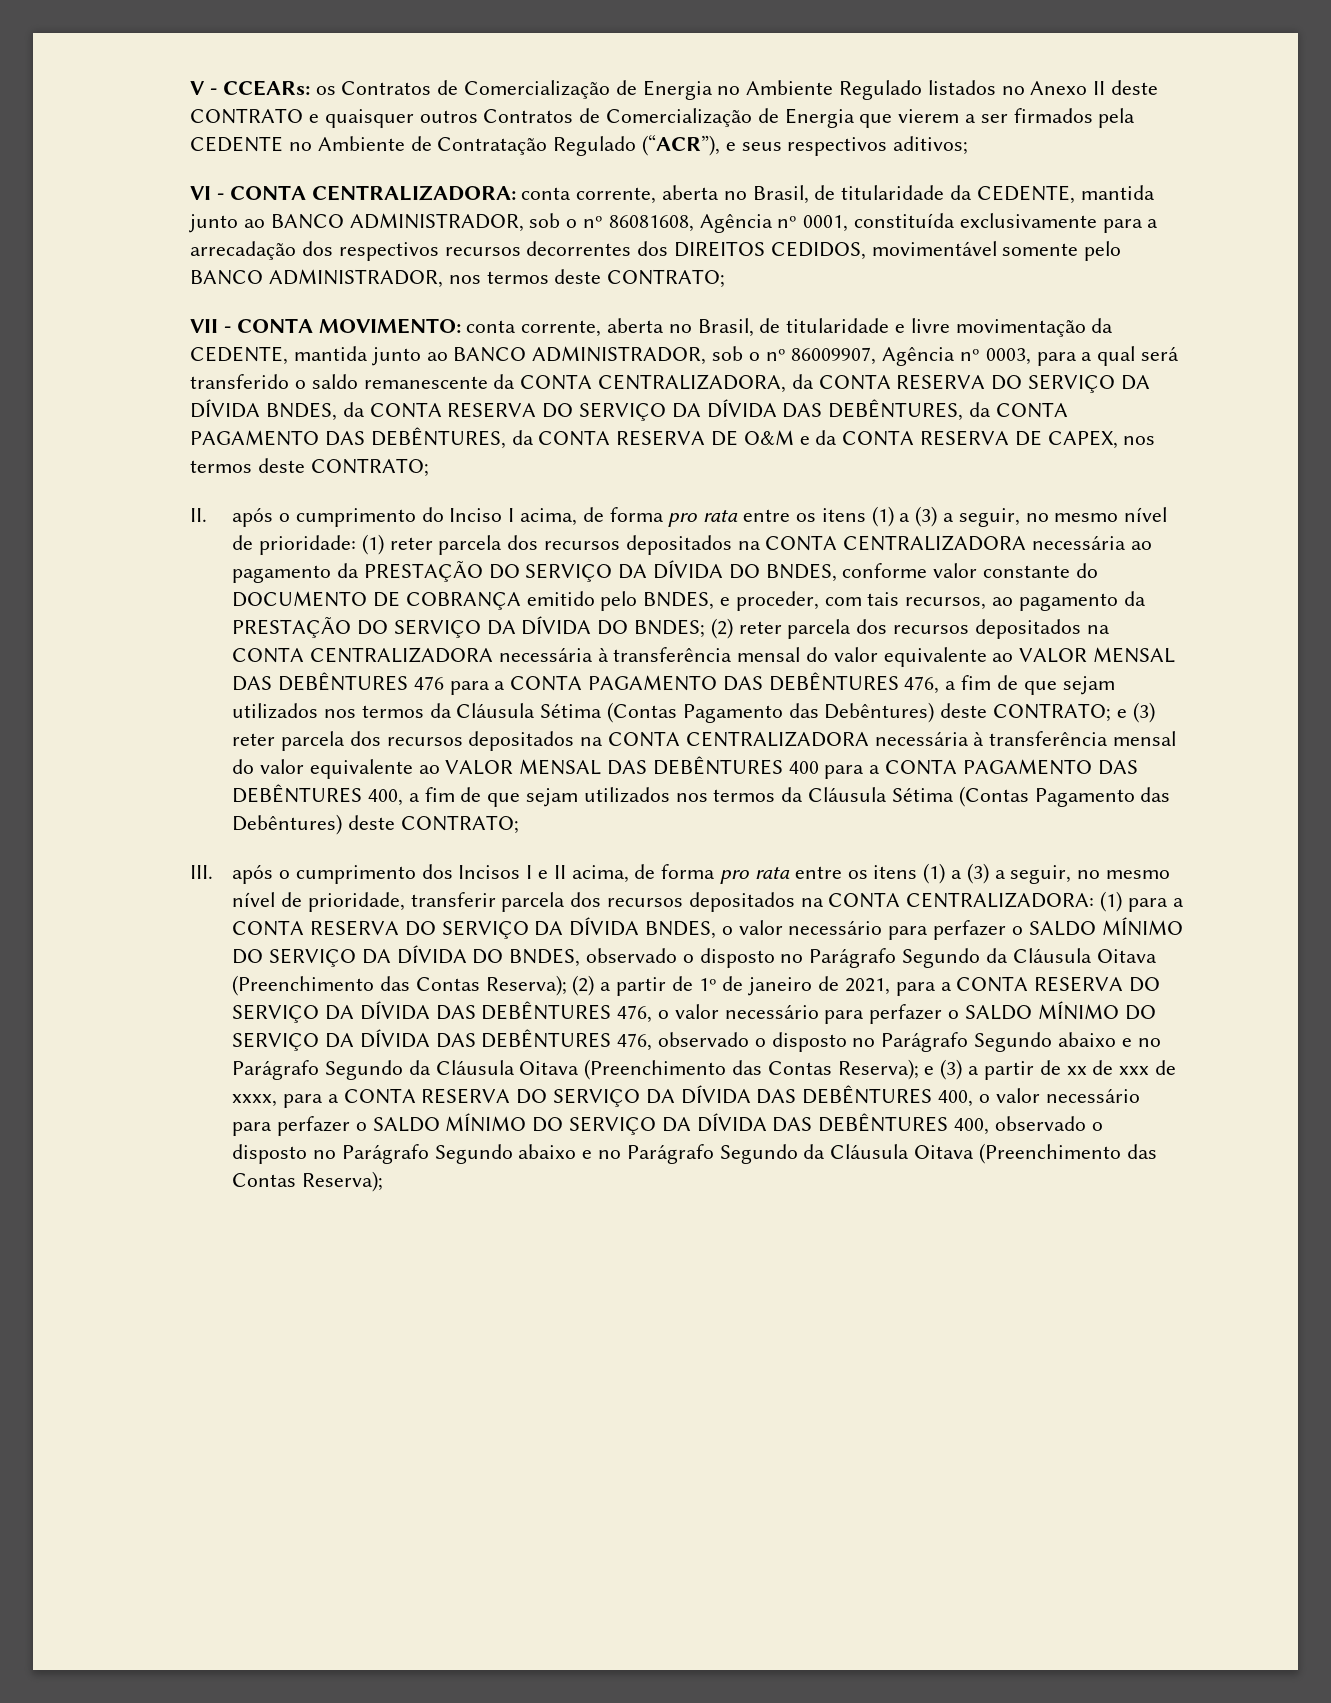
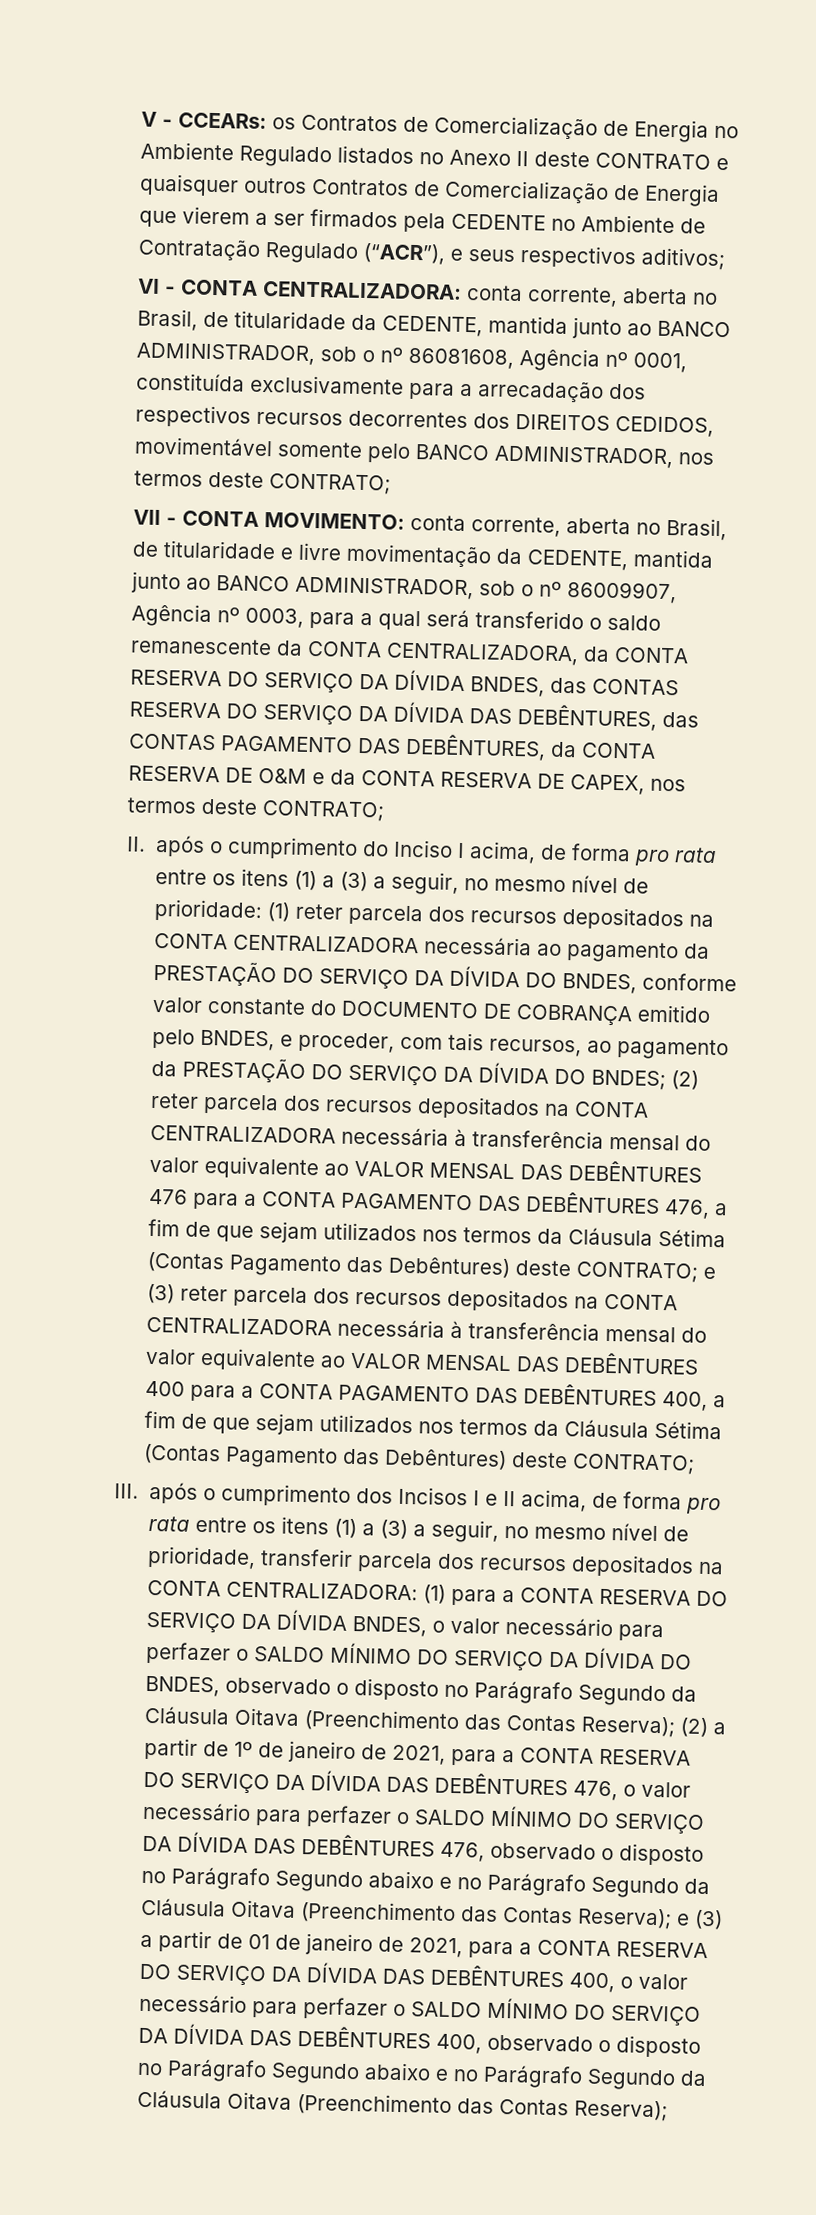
[342,402,442,418] da CONTA -> [550,677,680,696] das CONTAS
[968,402,1068,418] da CONTA -> [662,711,700,728] [129,733,217,751] das CONTAS
[1066,1060,1176,1075] [232,1094,278,1107] xx de xxx de xxxx, -> [247,1933,463,1958] 01 de janeiro de 2021,

